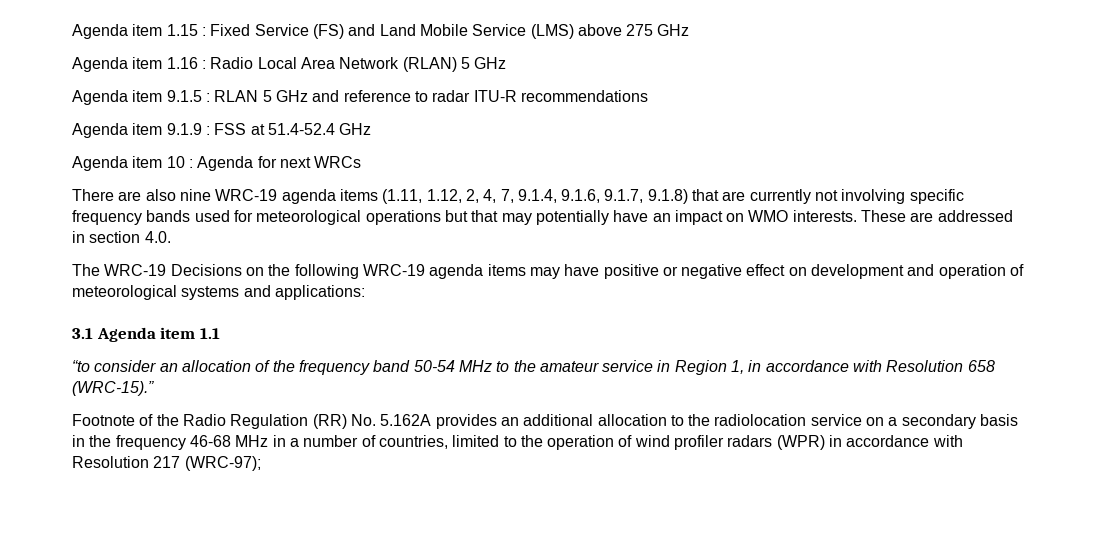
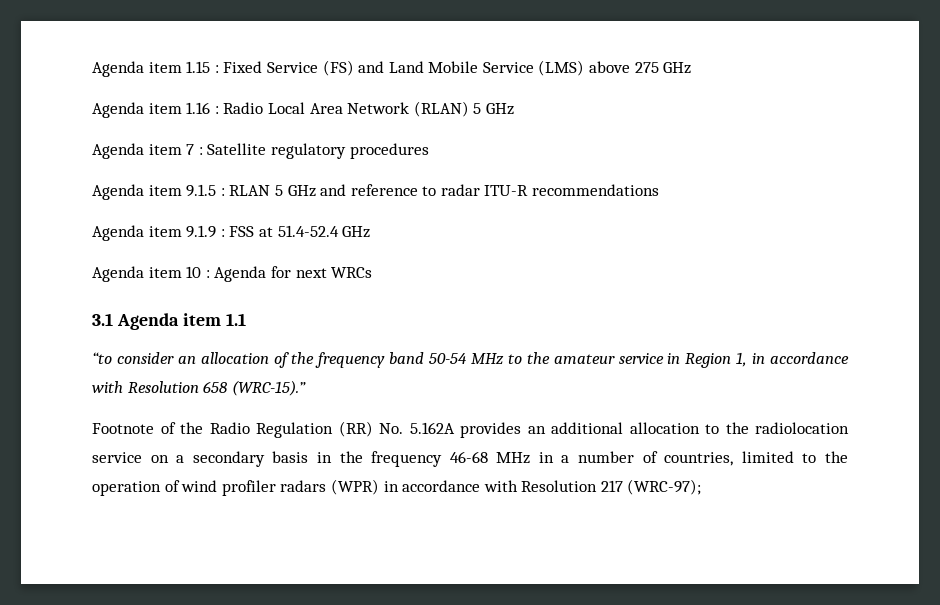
(507, 63) none -> [92,143,429,159] // Agenda item 7 : Satellite regulatory procedures
[72,189,964,204] [72,210,1013,225] [72,231,171,243] [72,264,1025,279] [72,285,365,300] // There are also nine WRC-19 agenda items (1.11, 1.12, 2, 4, 7, 9.1.4, 9.1.6, 9.1.7, 9.1.8) that are currently not involving specific frequency bands used for meteorological operations but that may potentially have an impact on WMO interests. These are addressed in section 4.0. // The WRC-19 Decisions on the following WRC-19 agenda items may have positive or negative effect on development and operation of meteorological systems and applications: -> (373, 272) none

